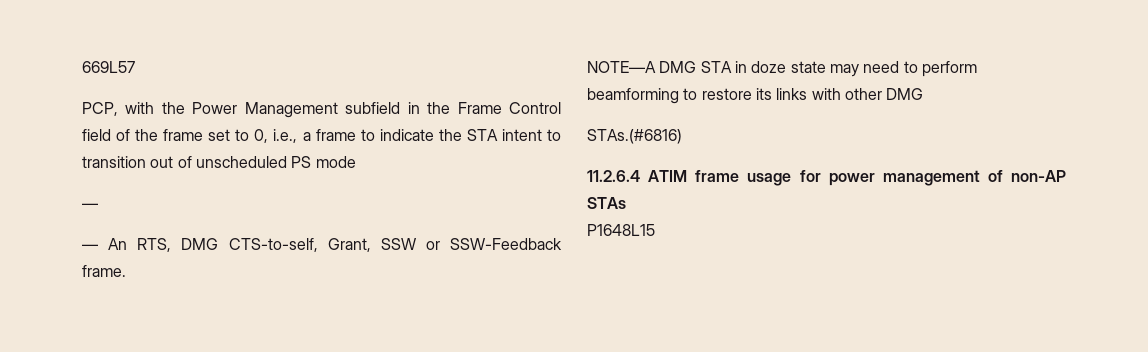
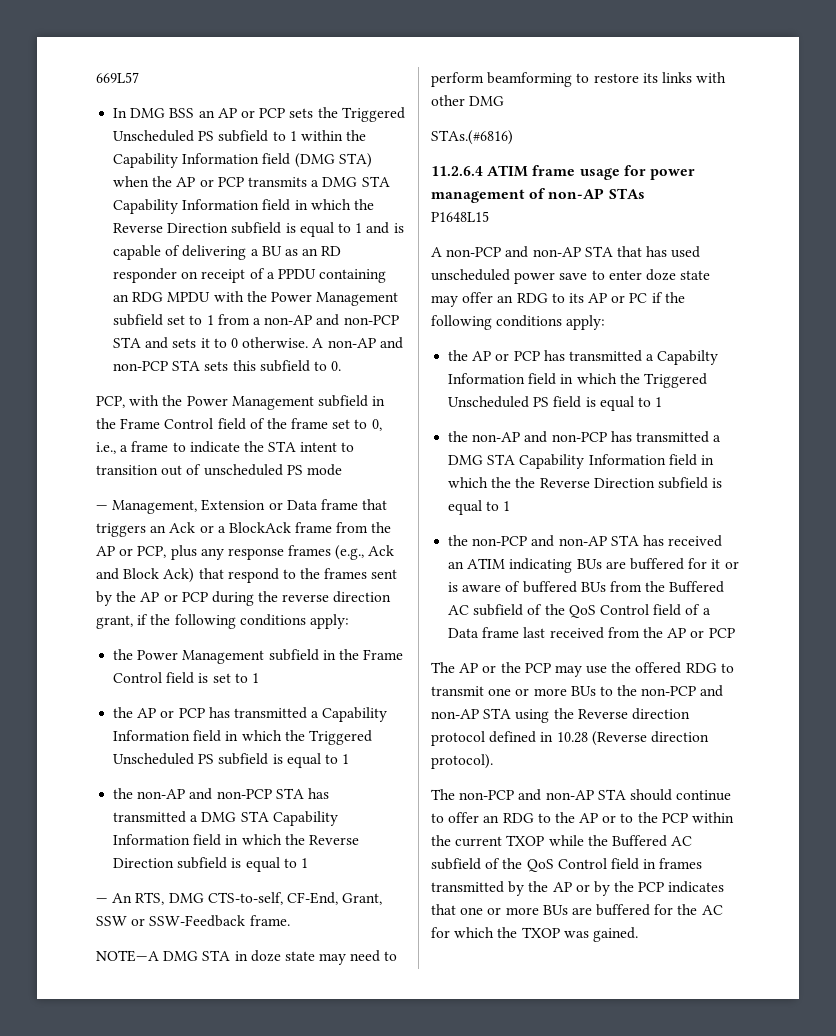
(135, 67) none -> [113,107,405,122] [113,130,367,142] [113,153,372,168] [113,176,390,187] [113,199,374,214] [113,222,404,237] [113,245,342,260] [113,268,387,283] [113,291,399,306] [113,314,399,326] [113,337,403,349] [113,360,342,372] // In DMG BSS an AP or PCP sets the Triggered Unscheduled PS subfield to 1 within the Capability Information field (DMG STA) when the AP or PCP transmits a DMG STA Capability Information field in which the Reverse Direction subfield is equal to 1 and is capable of delivering a BU as an RD responder on receipt of a PPDU containing an RDG MPDU with the Power Management subfield set to 1 from a non-AP and non-PCP STA and sets it to 0 otherwise. A non-AP and non-PCP STA sets this subfield to 0.
(98, 206) none -> [112,499,388,514] [96,522,392,537] [96,545,395,560] [96,568,398,583] [96,591,392,606] [96,614,349,629] [113,649,404,664] [113,672,259,684] [113,707,388,722] [113,730,372,745] [113,753,350,768] [113,788,329,800] [113,811,338,826] [113,834,359,846] [113,857,308,872] Management, Extension or Data frame that triggers an Ack or a BlockAck frame from the AP or PCP, plus any response frames (e.g., Ack and Block Ack) that respond to the frames sent by the AP or PCP during the reverse direction grant, if the following conditions apply: // the Power Management subfield in the Frame Control field is set to 1 // the AP or PCP has transmitted a Capability Information field in which the Triggered Unscheduled PS subfield is equal to 1 // the non-AP and non-PCP STA has transmitted a DMG STA Capability Information field in which the Reverse Direction subfield is equal to 1
(318, 245) none -> [286,892,338,905] CF-End,
(655, 230) none -> [431,246,701,258] [431,269,711,284] [431,292,685,307] [431,315,606,330] [448,350,719,365] [448,373,707,388] [448,396,663,411] [448,431,722,443] [448,454,714,469] [448,477,723,489] [448,500,511,515] [448,535,723,547] [448,558,739,573] [448,581,725,593] [448,604,711,618] [448,627,735,639] [431,662,734,677] [431,685,724,697] [431,708,690,723] [431,731,709,746] [431,754,493,769] [431,789,732,801] [431,812,735,823] [431,835,693,847] [431,858,703,872] [431,881,725,896] [431,904,723,916] [431,927,638,942] // A non-PCP and non-AP STA that has used unscheduled power save to enter doze state may offer an RDG to its AP or PC if the following conditions apply: // the AP or PCP has transmitted a Capabilty Information field in which the Triggered Unscheduled PS field is equal to 1 // the non-AP and non-PCP has transmitted a DMG STA Capability Information field in which the the Reverse Direction subfield is equal to 1 // the non-PCP and non-AP STA has received an ATIM indicating BUs are buffered for it or is aware of buffered BUs from the Buffered AC subfield of the QoS Control field of a Data frame last received from the AP or PCP // The AP or the PCP may use the offered RDG to transmit one or more BUs to the non-PCP and non-AP STA using the Reverse direction protocol defined in 10.28 (Reverse direction protocol). // The non-PCP and non-AP STA should continue to offer an RDG to the AP or to the PCP within the current TXOP while the Buffered AC subfield of the QoS Control field in frames transmitted by the AP or by the PCP indicates that one or more BUs are buffered for the AC for which the TXOP was gained.

